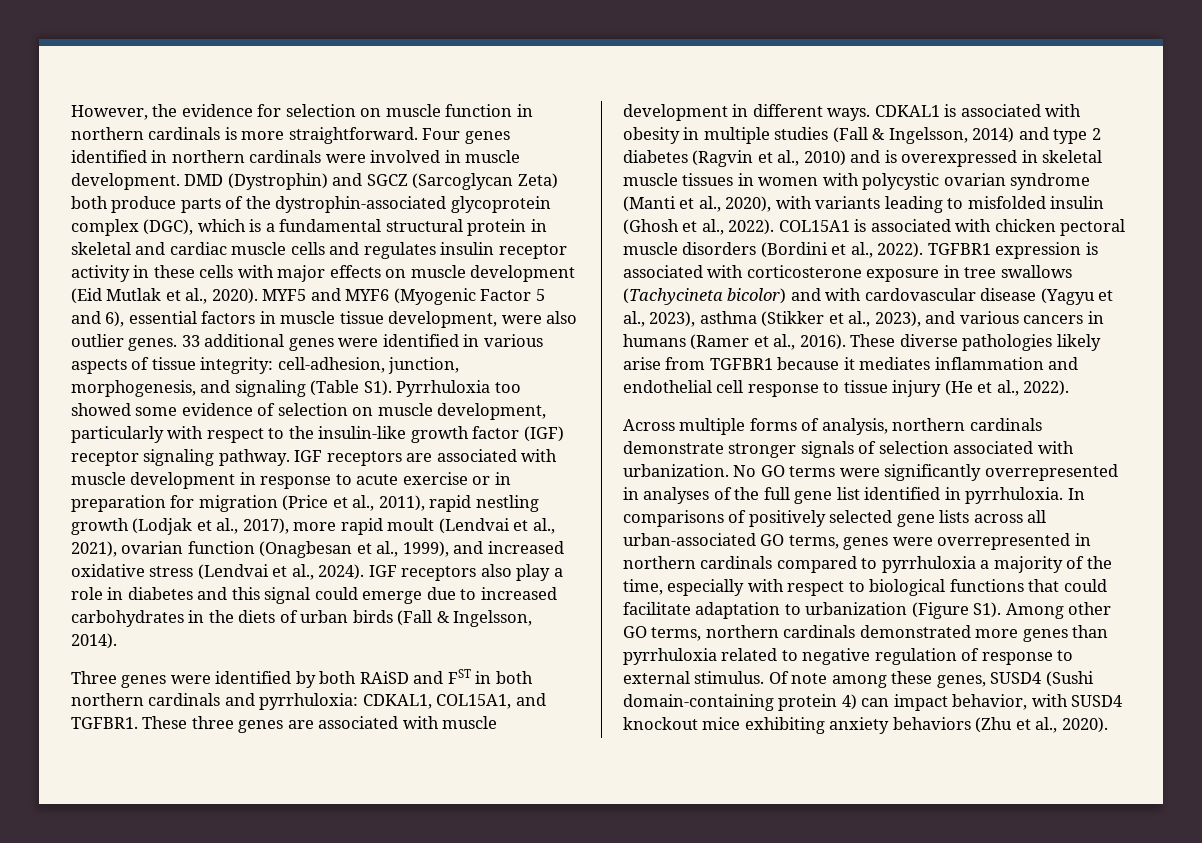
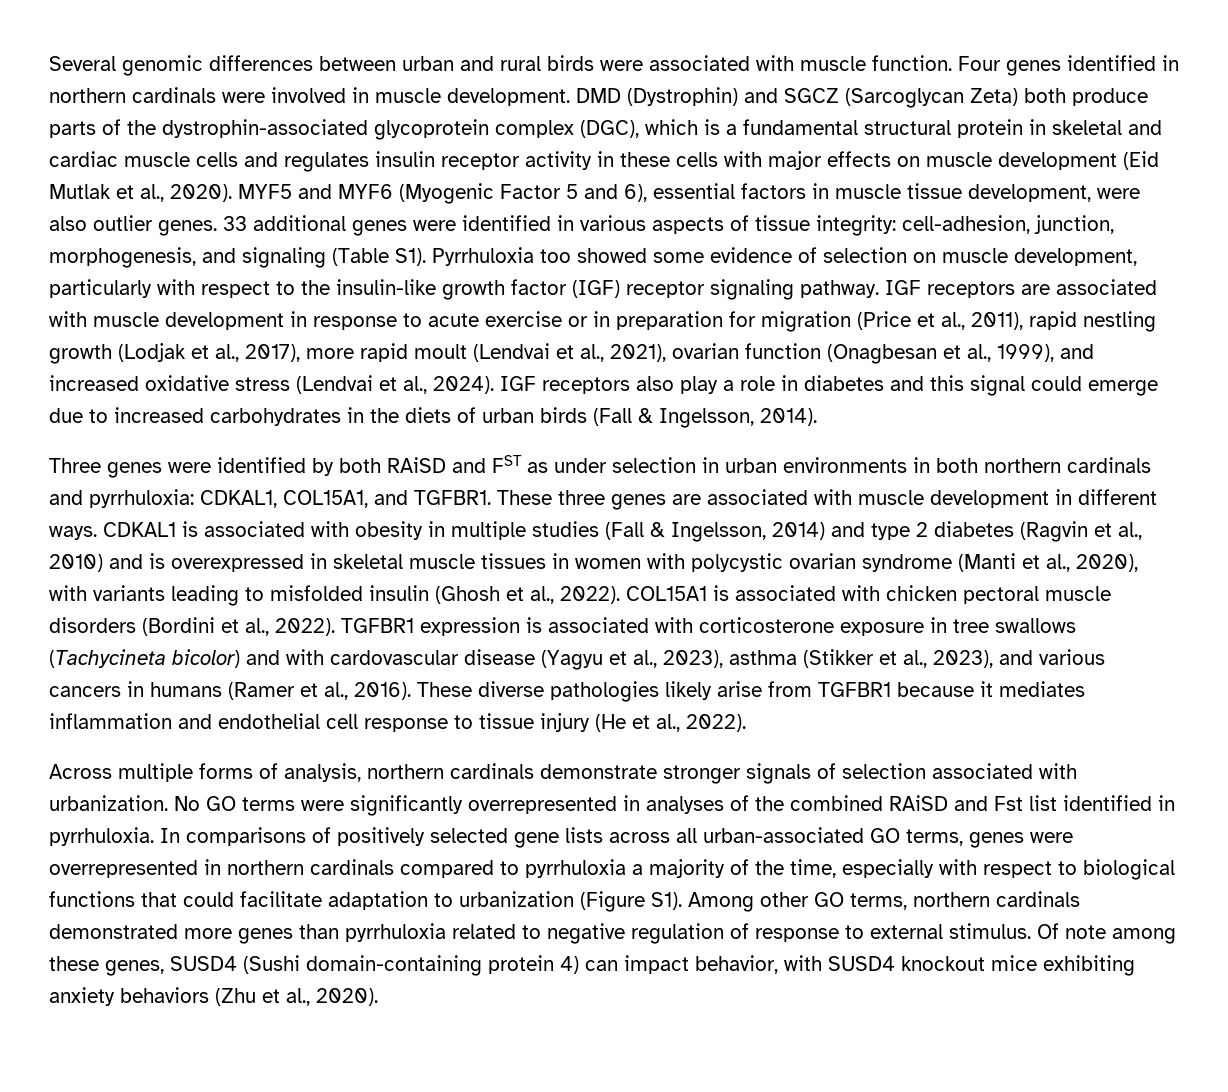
[71,104,533,120] [71,127,418,144] However, the evidence for selection on muscle function in northern cardinals is more straightforward. -> [49,55,952,76] Several genomic differences between urban and rural birds were associated with muscle function.
(471, 676) none -> [527,457,907,473] as under selection in urban environments
[763,487,833,504] full gene -> [790,795,1023,811] combined RAiSD and Fst

